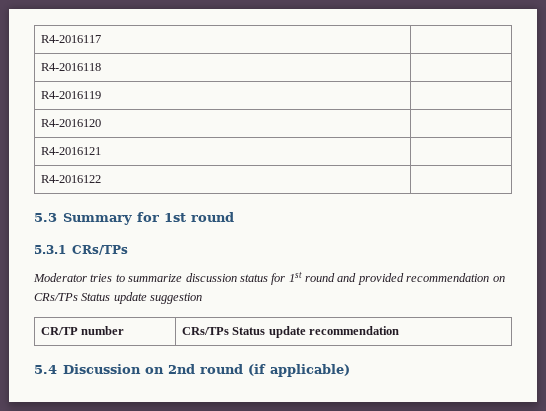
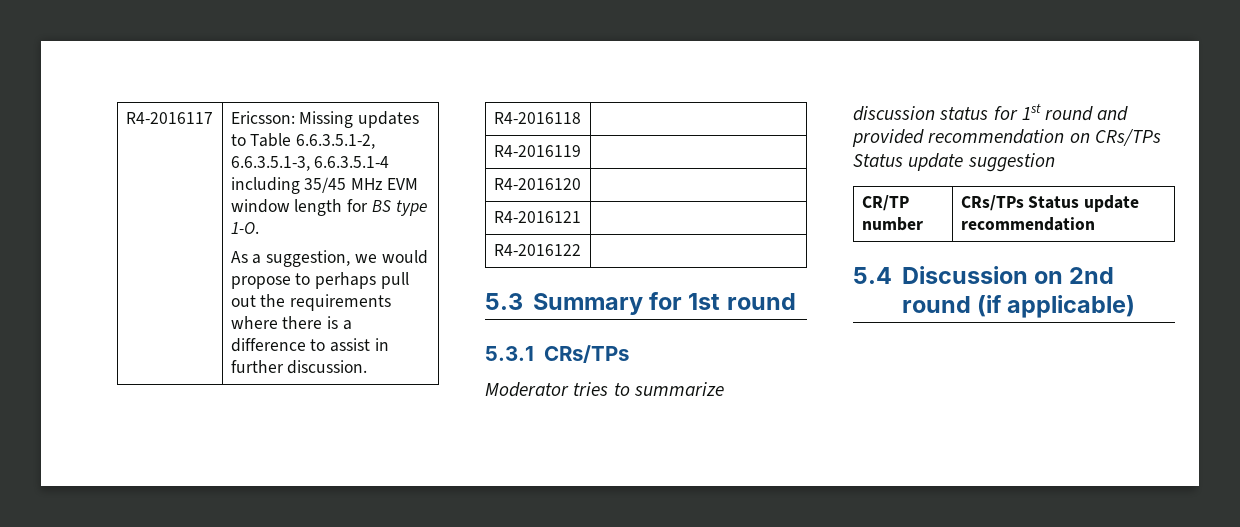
(101, 39) none -> [230,111,420,128] [230,133,376,149] [230,156,390,171] [230,177,418,194] [230,199,427,216] [230,222,259,234] [230,250,428,267] [230,272,409,289] [230,294,392,311] [230,316,352,330] [230,338,389,352] [230,360,368,374] Ericsson: Missing updates to Table 6.6.3.5.1-2, 6.6.3.5.1-3, 6.6.3.5.1-4 including 35/45 MHz EVM window length for BS type 1-O. // As a suggestion, we would propose to perhaps pull out the requirements where there is a difference to assist in further discussion.

